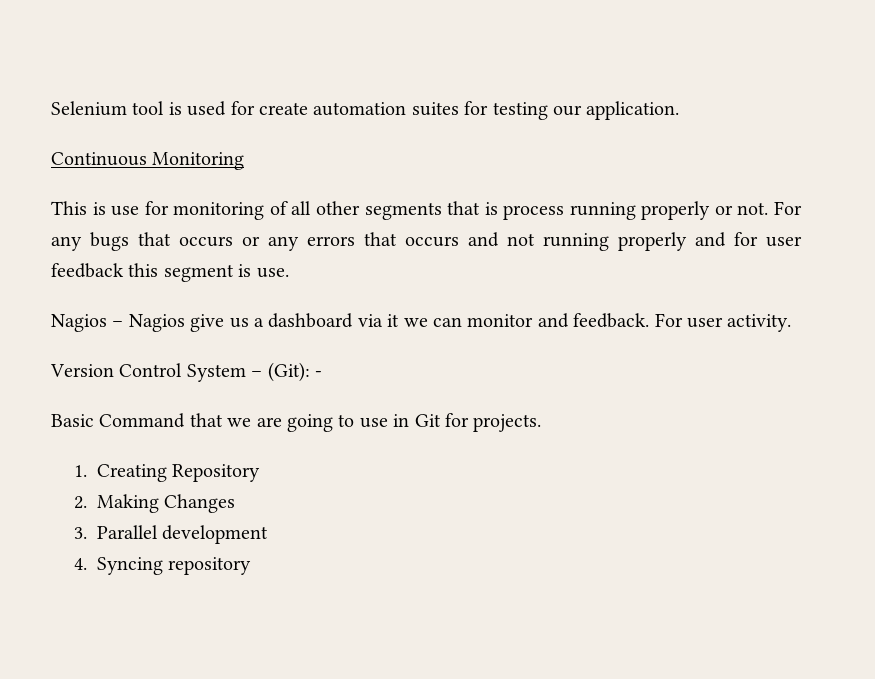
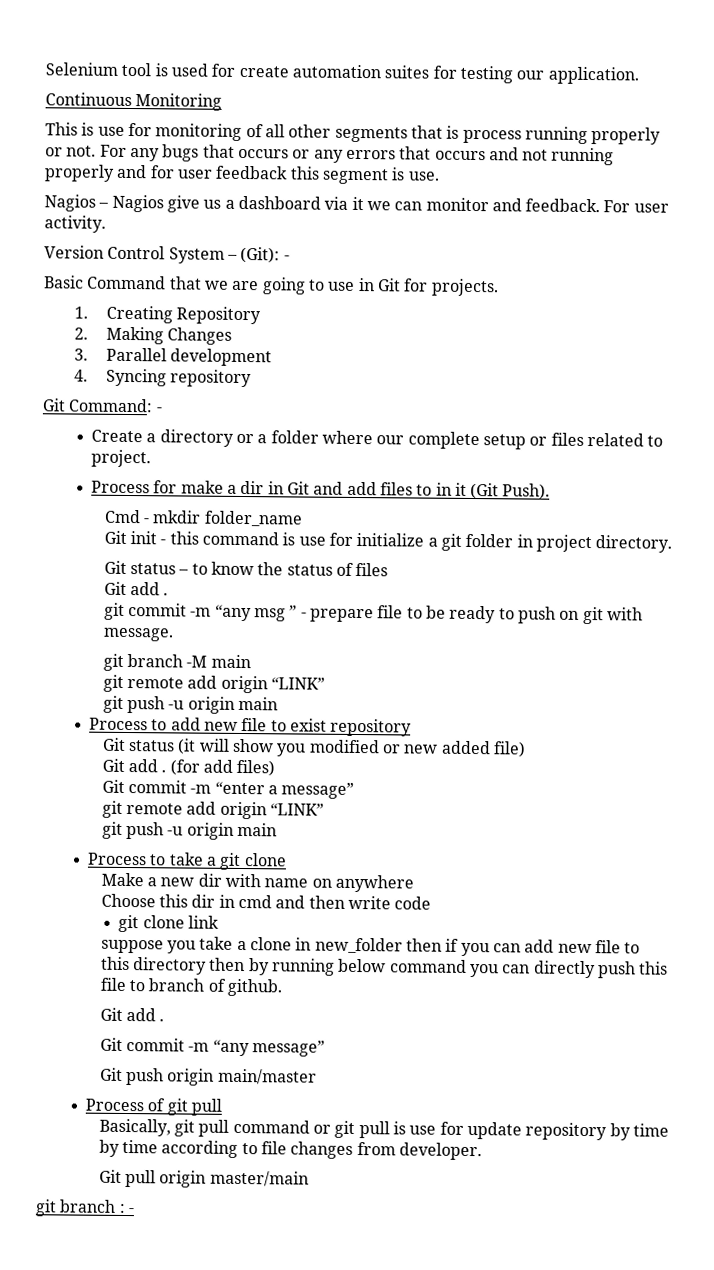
(252, 566) none -> [42,398,162,413] [90,429,664,450] [90,449,151,468] [90,480,551,500] [103,509,303,527] [103,530,673,553] [103,560,389,577] [103,581,169,596] [103,602,643,625] [102,627,174,642] [102,653,251,671] [102,674,326,694] [102,695,279,714] [88,717,413,737] [101,737,526,758] [101,758,276,777] [101,779,355,799] [101,800,325,820] [101,821,278,840] [86,852,287,870] [100,872,414,893] [100,893,432,910] [118,914,219,933] [100,936,641,957] [100,956,669,979] [99,977,283,997] [99,1007,165,1022] [99,1037,326,1057] [99,1067,317,1086] [84,1098,222,1116] [98,1118,669,1141] [98,1139,482,1161] [98,1169,309,1188] [35,1199,134,1217] // Git Command: - // Create a directory or a folder where our complete setup or files related to project. // Process for make a dir in Git and add files to in it (Git Push). // Cmd - mkdir folder_name // Git init - this command is use for initialize a git folder in project directory. // Git status – to know the status of files // Git add . // git commit -m “any msg ” - prepare file to be ready to push on git with message. // git branch -M main // git remote add origin “LINK” // git push -u origin main // Process to add new file to exist repository // Git status (it will show you modified or new added file) // Git add . (for add files) // Git commit -m “enter a message” // git remote add origin “LINK” // git push -u origin main // Process to take a git clone // Make a new dir with name on anywhere // Choose this dir in cmd and then write code // git clone link // suppose you take a clone in new_folder then if you can add new file to this directory then by running below command you can directly push this file to branch of github. // Git add . // Git commit -m “any message” // Git push origin main/master // Process of git pull // Basically, git pull command or git pull is use for update repository by time by time according to file changes from developer. // Git pull origin master/main // git branch : -

